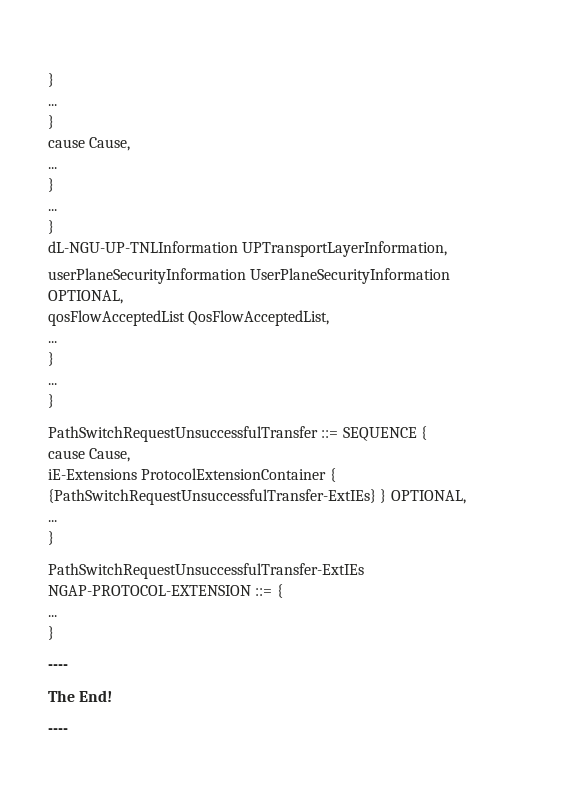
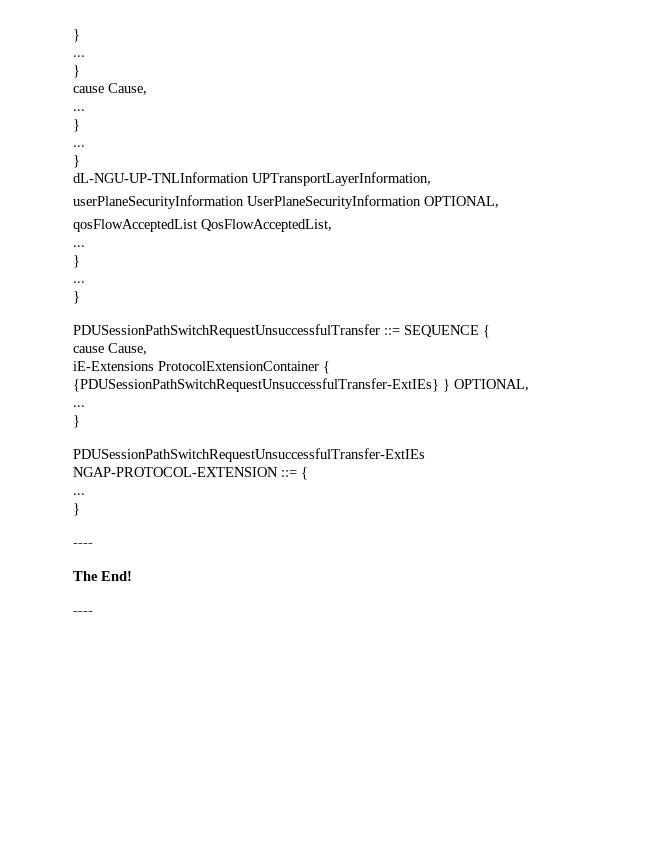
[48,426,318,442] PathSwitchRequestUnsuccessfulTransfer -> [73,324,380,338] PDUSessionPathSwitchRequestUnsuccessfulTransfer
[48,489,376,505] {PathSwitchRequestUnsuccessfulTransfer-ExtIEs} -> [73,378,439,392] {PDUSessionPathSwitchRequestUnsuccessfulTransfer-ExtIEs}
[48,563,364,579] PathSwitchRequestUnsuccessfulTransfer-ExtIEs -> [73,448,425,462] PDUSessionPathSwitchRequestUnsuccessfulTransfer-ExtIEs

